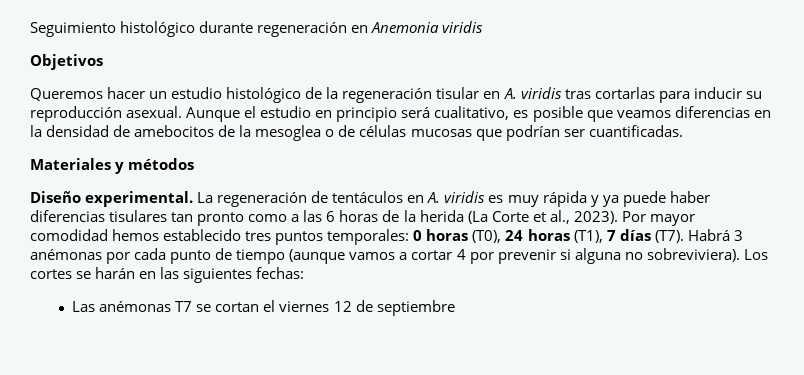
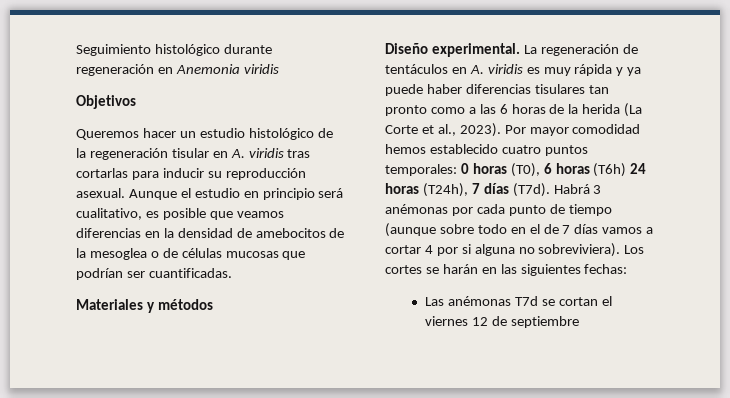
[245,231,272,241] tres -> [501,145,541,154] cuatro
(502, 236) none -> [543,163,627,177] 6 horas (T6h)
[573,229,684,243] (T1), 7 días (T7). -> [422,183,550,197] (T24h), 7 días (T7d).
(346, 256) none -> [439,224,599,234] sobre todo en el de 7 días
[497,249,556,264] prevenir -> (458, 251) none
[175,301,193,312] T7 -> [515,296,539,306] T7d

